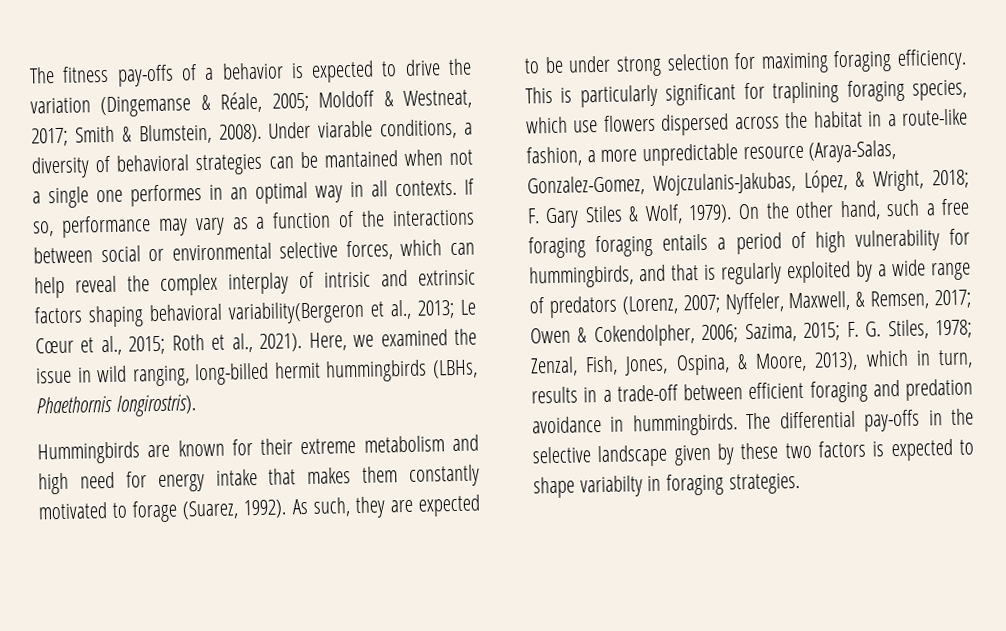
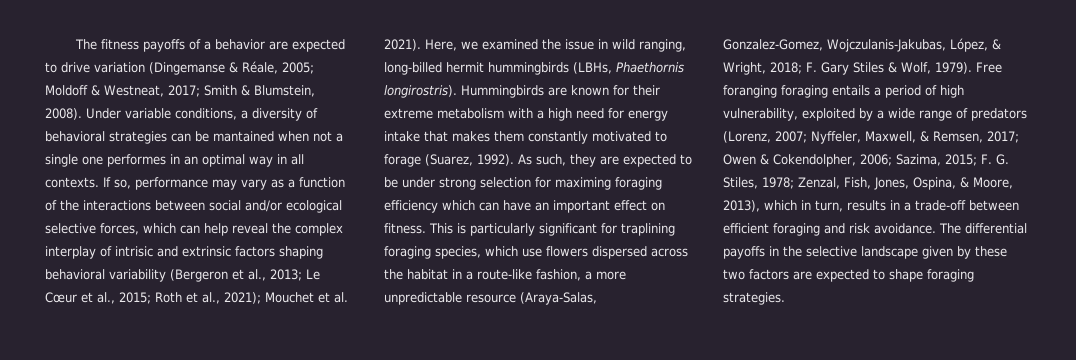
[116,64,174,87] pay-offs -> [143,39,186,52] payoffs
[290,63,304,79] is -> [269,41,289,50] are
[448,58,473,76] the -> (90, 67) none
[318,120,374,138] viarable -> [125,108,171,119] variable
[148,242,272,262] or environmental -> [245,200,342,213] and/or ecological
[228,300,365,325] variability(Bergeron -> [109,269,228,282] variability (Bergeron
(253, 343) none -> [224,292,348,304] 2021); Mouchet et al.
(196, 405) // -> (457, 91) none
[451,434,479,452] and -> [508,108,544,119] with a
[897,48,968,71] efficiency. -> [384,200,665,213] [384,223,426,234] efficiency which can have an important effect on fitness.
[737,198,970,221] [528,236,586,259] On the other hand, such a free foraging -> [975,62,1002,73] [723,85,777,98] Free foranging
[854,228,970,252] [529,262,782,289] vulnerability for hummingbirds, and that is regularly -> [723,108,798,121] vulnerability,
[905,378,973,401] [532,413,738,437] predation avoidance in hummingbirds. -> [849,223,936,234] risk avoidance.
[864,409,921,432] pay-offs -> [723,246,765,259] payoffs
[872,441,885,457] is -> [793,271,812,280] are
[579,475,662,498] variabilty in -> (923, 275) none

